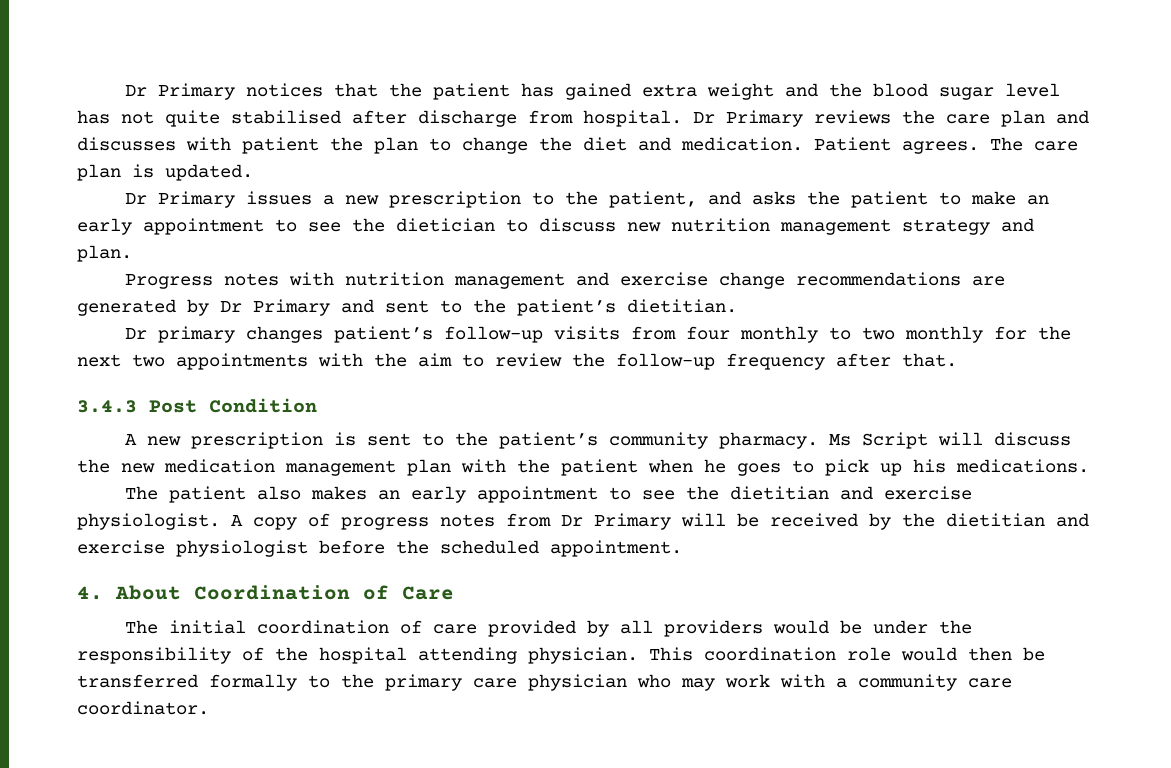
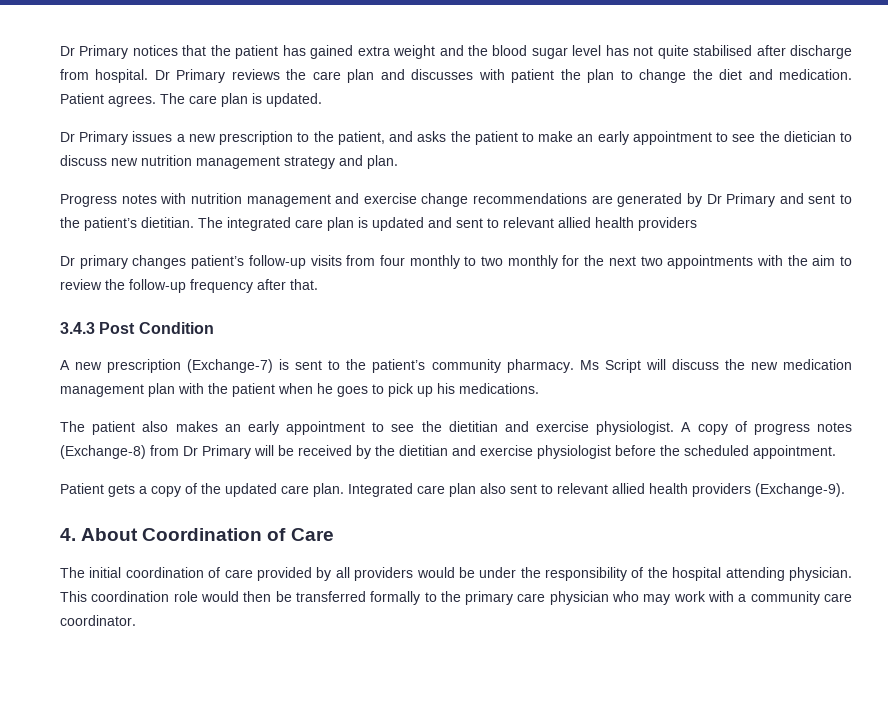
(737, 306) none -> [198,217,697,231] The integrated care plan is updated and sent to relevant allied health providers
(323, 440) none -> [187,359,274,373] (Exchange-7)
(495, 520) none -> [60,445,146,459] (Exchange-8)
(682, 548) none -> [60,483,845,497] // Patient gets a copy of the updated care plan. Integrated care plan also sent to relevant allied health providers (Exchange-9).

